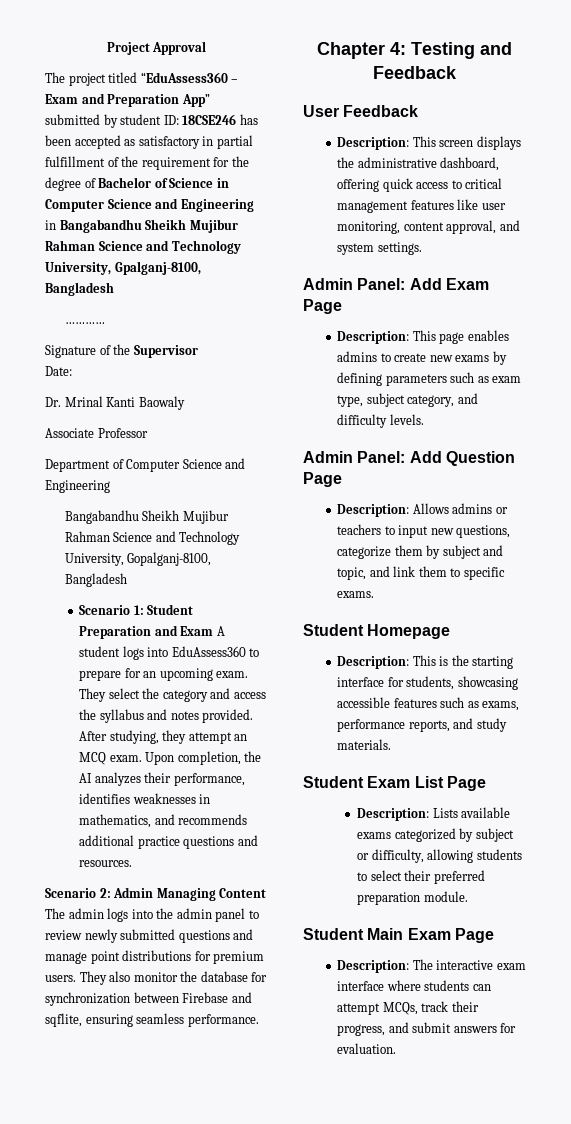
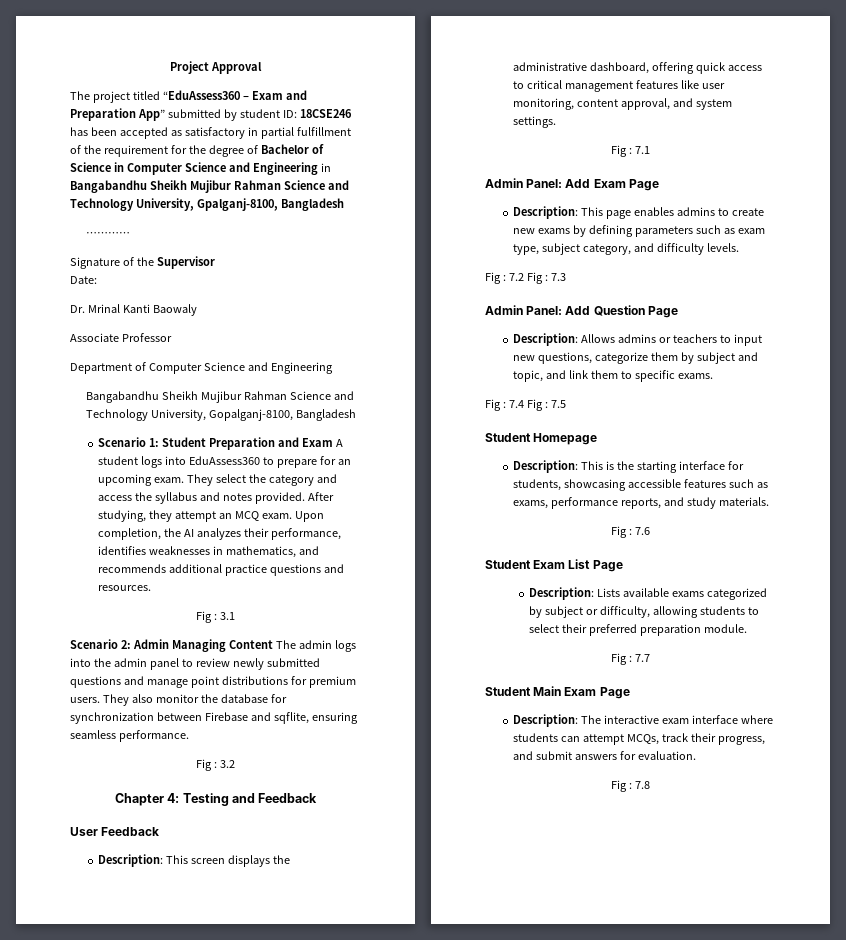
(133, 863) none -> [196,611,235,623] // Fig : 3.1
(259, 1020) none -> [196,759,235,771] // Fig : 3.2
(422, 248) none -> [611,145,650,157] // Fig : 7.1
(424, 419) none -> [485,272,566,284] // Fig : 7.2 Fig : 7.3
(375, 594) none -> [485,399,566,411] // Fig : 7.4 Fig : 7.5
(392, 744) none -> [611,526,650,538] // Fig : 7.6
(468, 896) none -> [611,653,650,665] // Fig : 7.7
(397, 1048) none -> [611,780,650,792] // Fig : 7.8

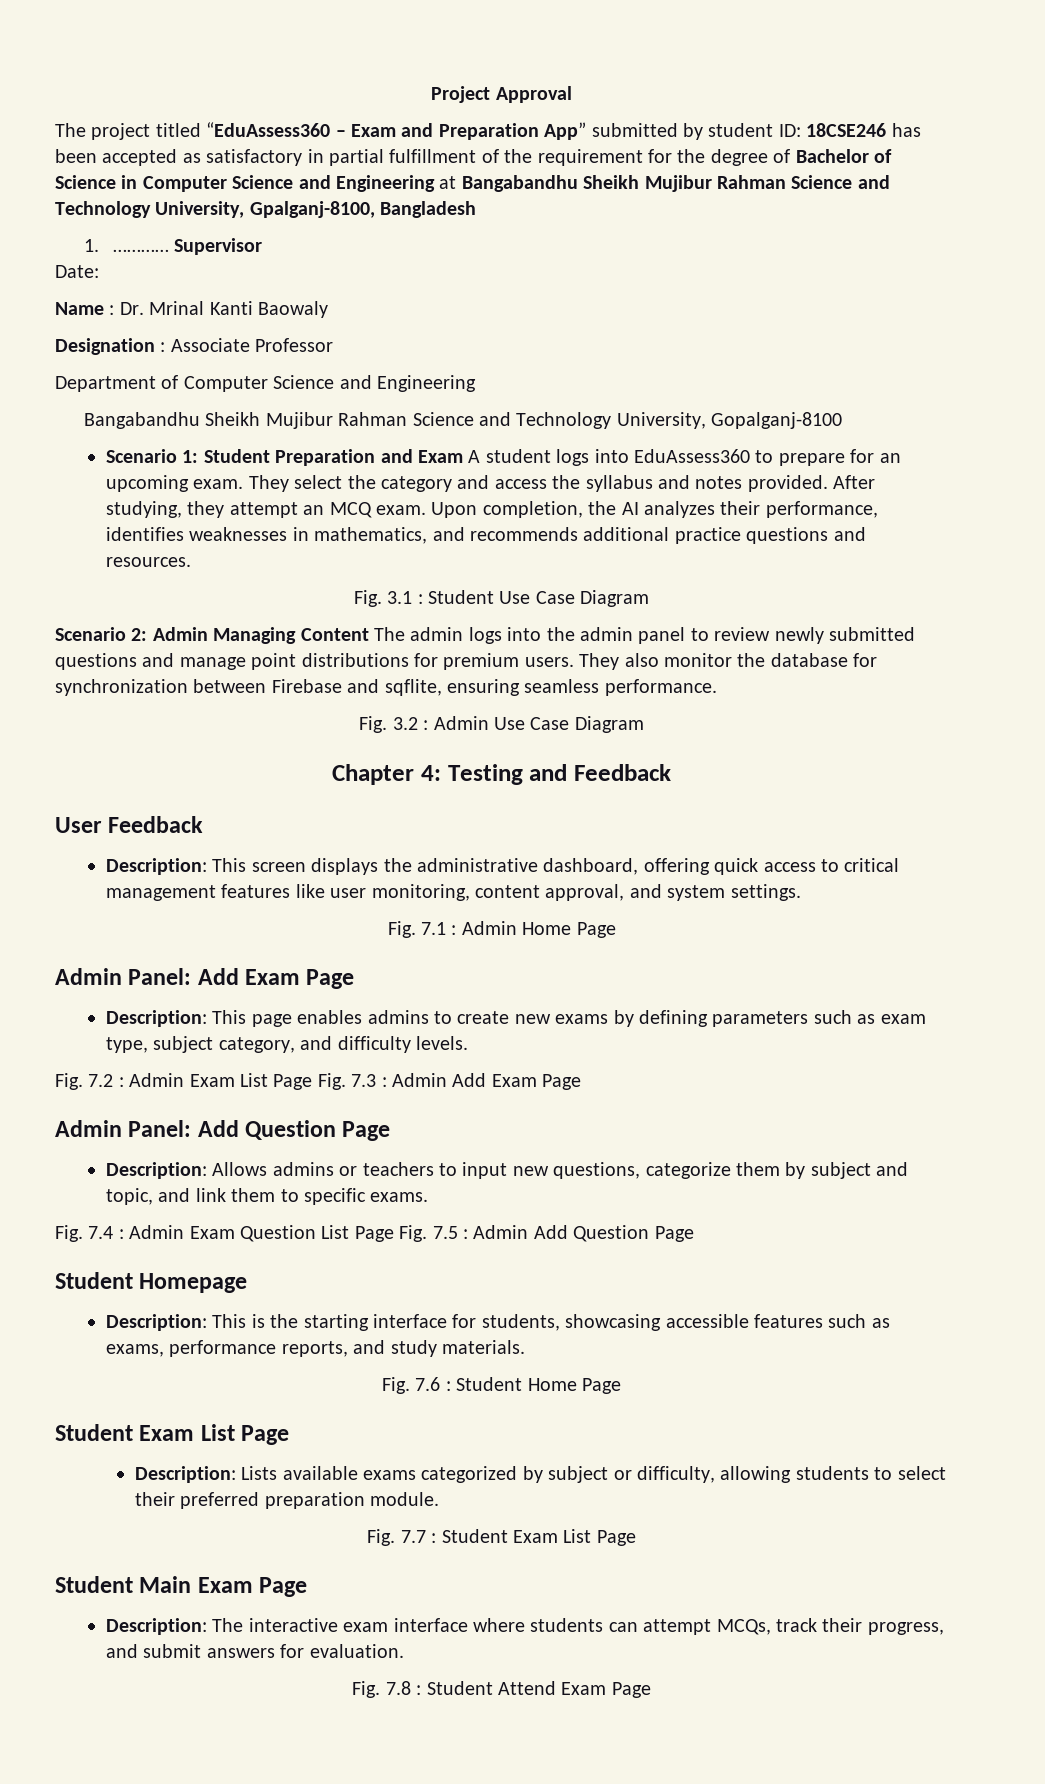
[320,163,331,172] in -> [439,176,457,189] at
(344, 204) none -> [83,239,99,252] 1.
[70,257,154,269] // Signature of the -> (169, 250) none
(97, 280) none -> [55,302,115,315] Name :
(197, 310) none -> [55,338,166,355] Designation :
[209,409,356,421] Gopalganj-8100, Bangladesh -> [711,412,843,429] Gopalganj-8100
[196,611,235,623] Fig : 3.1 -> [353,590,650,607] Fig. 3.1 : Student Use Case Diagram
[196,759,235,771] Fig : 3.2 -> [359,716,644,733] Fig. 3.2 : Admin Use Case Diagram
[611,145,650,157] Fig : 7.1 -> [387,921,616,938] Fig. 7.1 : Admin Home Page
[485,272,566,284] Fig : 7.2 Fig : 7.3 -> [55,1073,582,1090] Fig. 7.2 : Admin Exam List Page Fig. 7.3 : Admin Add Exam Page
[485,399,566,411] Fig : 7.4 Fig : 7.5 -> [55,1225,694,1242] Fig. 7.4 : Admin Exam Question List Page Fig. 7.5 : Admin Add Question Page
[611,526,650,538] Fig : 7.6 -> [382,1377,621,1394] Fig. 7.6 : Student Home Page
[611,653,650,665] Fig : 7.7 -> [367,1529,636,1546] Fig. 7.7 : Student Exam List Page
[611,780,650,792] Fig : 7.8 -> [352,1681,651,1698] Fig. 7.8 : Student Attend Exam Page

